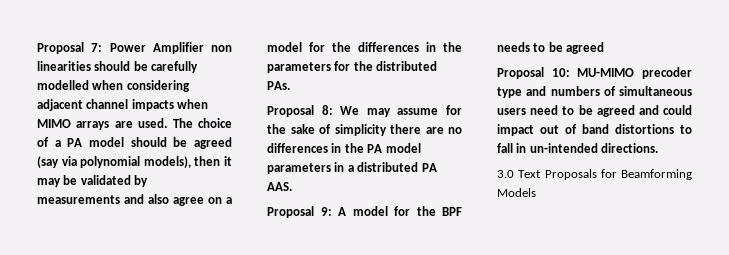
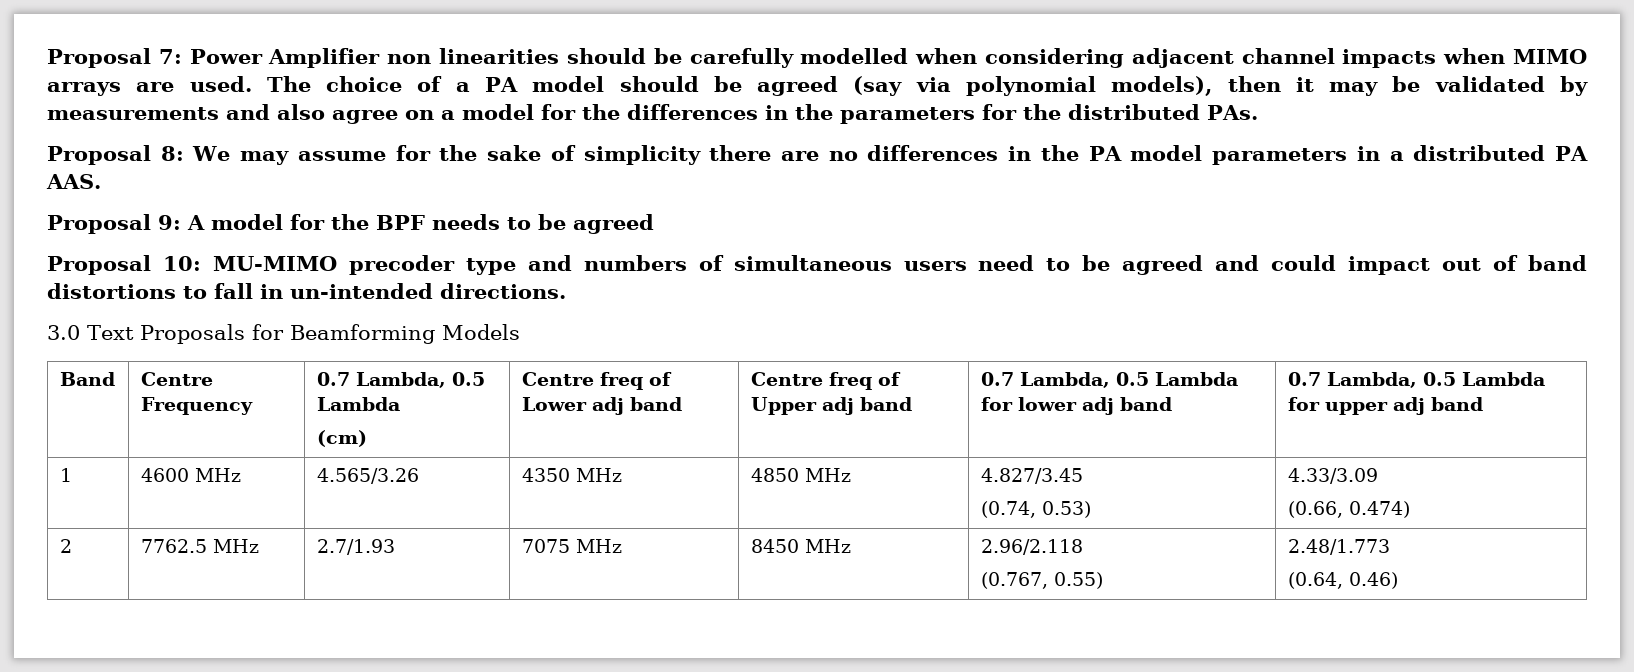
(536, 192) none -> [59,372,115,386] [140,372,213,386] [140,397,253,415] [316,372,485,388] [316,397,400,411] [316,430,367,447] [521,372,672,390] [521,397,682,415] [750,372,901,390] [750,397,912,415] [980,372,1238,388] [980,397,1172,415] [1287,372,1545,388] [1287,397,1483,415] [59,468,72,482] [140,468,241,482] [316,468,419,484] [521,468,622,482] [750,468,851,482] [980,468,1083,484] [980,501,1091,518] [1287,468,1378,484] [1287,501,1410,518] [59,539,72,553] [140,539,259,553] [316,539,395,555] [521,539,622,553] [750,539,851,553] [980,539,1083,555] [980,572,1103,589] [1287,539,1390,555] [1287,572,1398,589] // Band | Centre Frequency | 0.7 Lambda, 0.5 Lambda // (cm) | Centre freq of Lower adj band | Centre freq of Upper adj band | 0.7 Lambda, 0.5 Lambda for lower adj band | 0.7 Lambda, 0.5 Lambda for upper adj band // 1 | 4600 MHz | 4.565/3.26 | 4350 MHz | 4850 MHz | 4.827/3.45 // (0.74, 0.53) | 4.33/3.09 // (0.66, 0.474) // 2 | 7762.5 MHz | 2.7/1.93 | 7075 MHz | 8450 MHz | 2.96/2.118 // (0.767, 0.55) | 2.48/1.773 // (0.64, 0.46)

